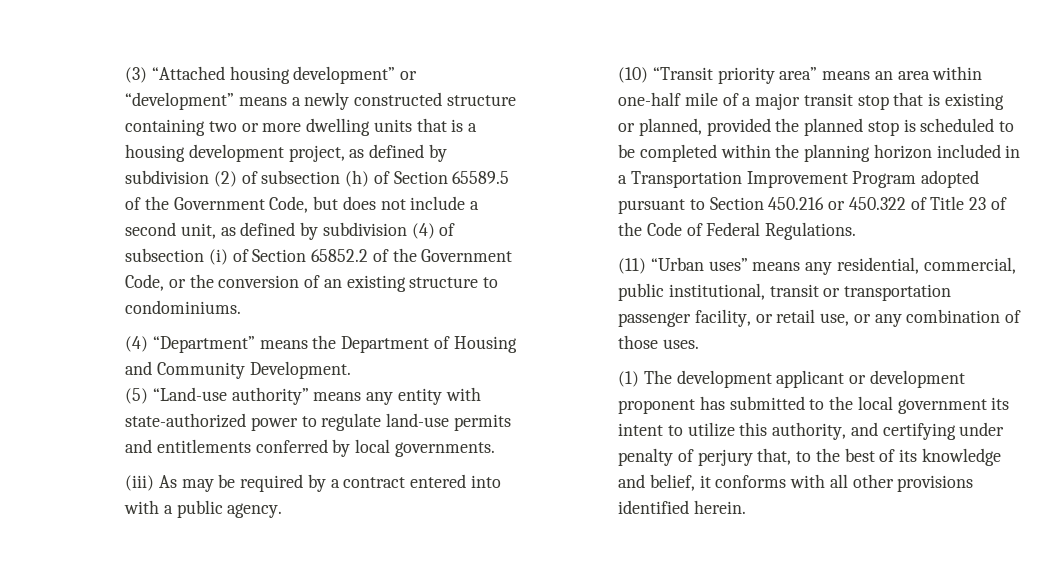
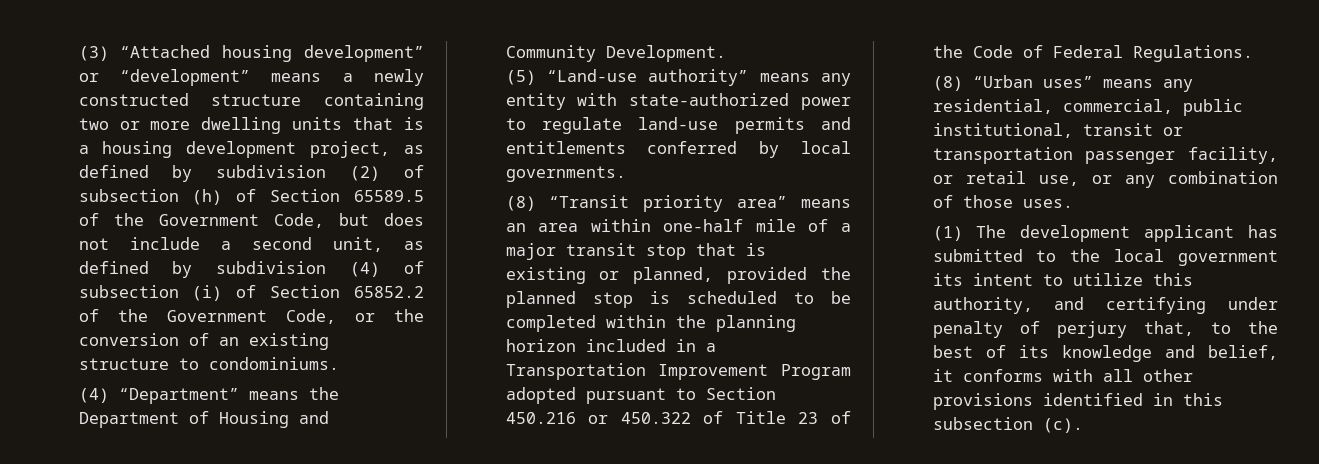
[125,474,501,492] [124,500,283,518] [618,67,649,83] (iii) As may be required by a contract entered into with a public agency. // (10) -> [505,196,536,211] (8)
[618,258,647,274] (11) -> [932,76,963,91] (8)
[849,370,965,388] [618,399,696,414] or development proponent -> (1235, 233) none
[693,500,746,514] herein. -> [1152,393,1223,406] [932,417,1083,433] in this subsection (c).

